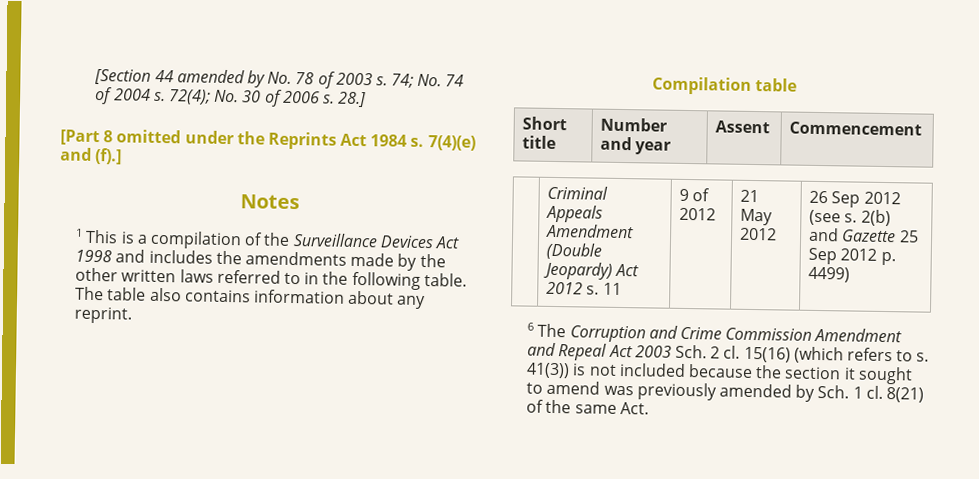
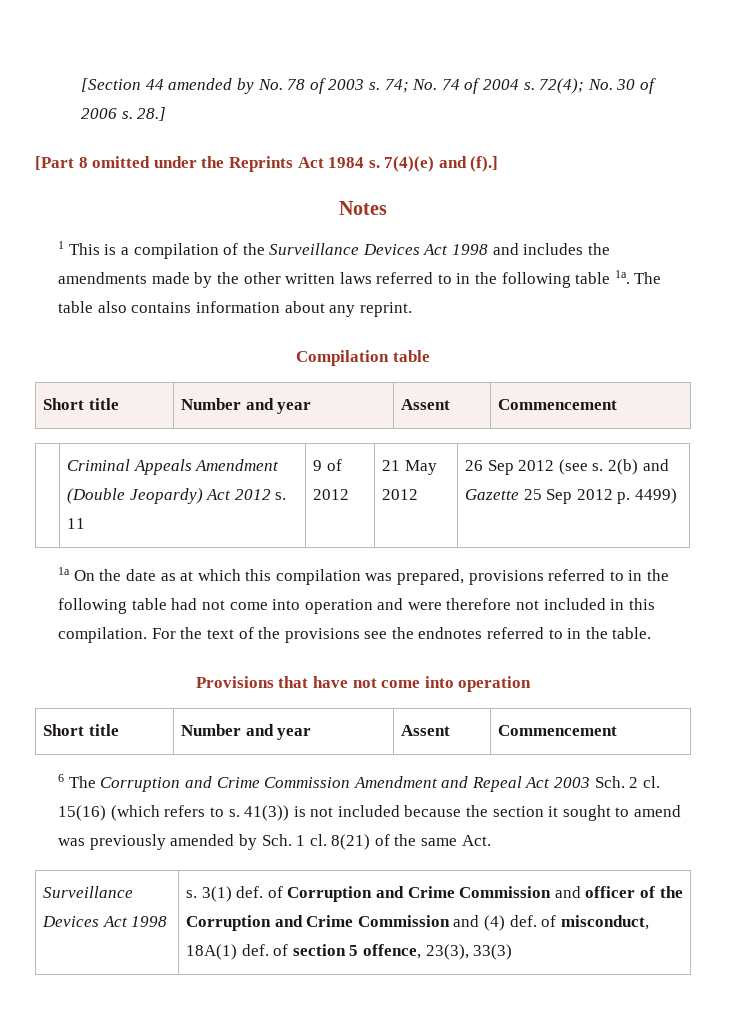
[423,273,467,287] table. -> [575,270,630,284] table 1a.
(851, 274) none -> [58,567,669,585] [58,598,655,614] [58,627,652,643] [195,676,532,692] [43,724,119,736] [181,724,312,740] [401,725,451,736] [498,725,618,736] // 1a On the date as at which this compilation was prepared, provisions referred to in the following table had not come into operation and were therefore not included in this compilation. For the text of the provisions see the endnotes referred to in the table. // Provisions that have not come into operation // Short title | Number and year | Assent | Commencement
(649, 408) none -> [43,886,134,898] [42,916,168,927] [186,886,683,902] [186,915,649,931] [186,944,513,960] // Surveillance Devices Act 1998 | s. 3(1) def. of Corruption and Crime Commission and officer of the Corruption and Crime Commission and (4) def. of misconduct, 18A(1) def. of section 5 offence, 23(3), 33(3)

